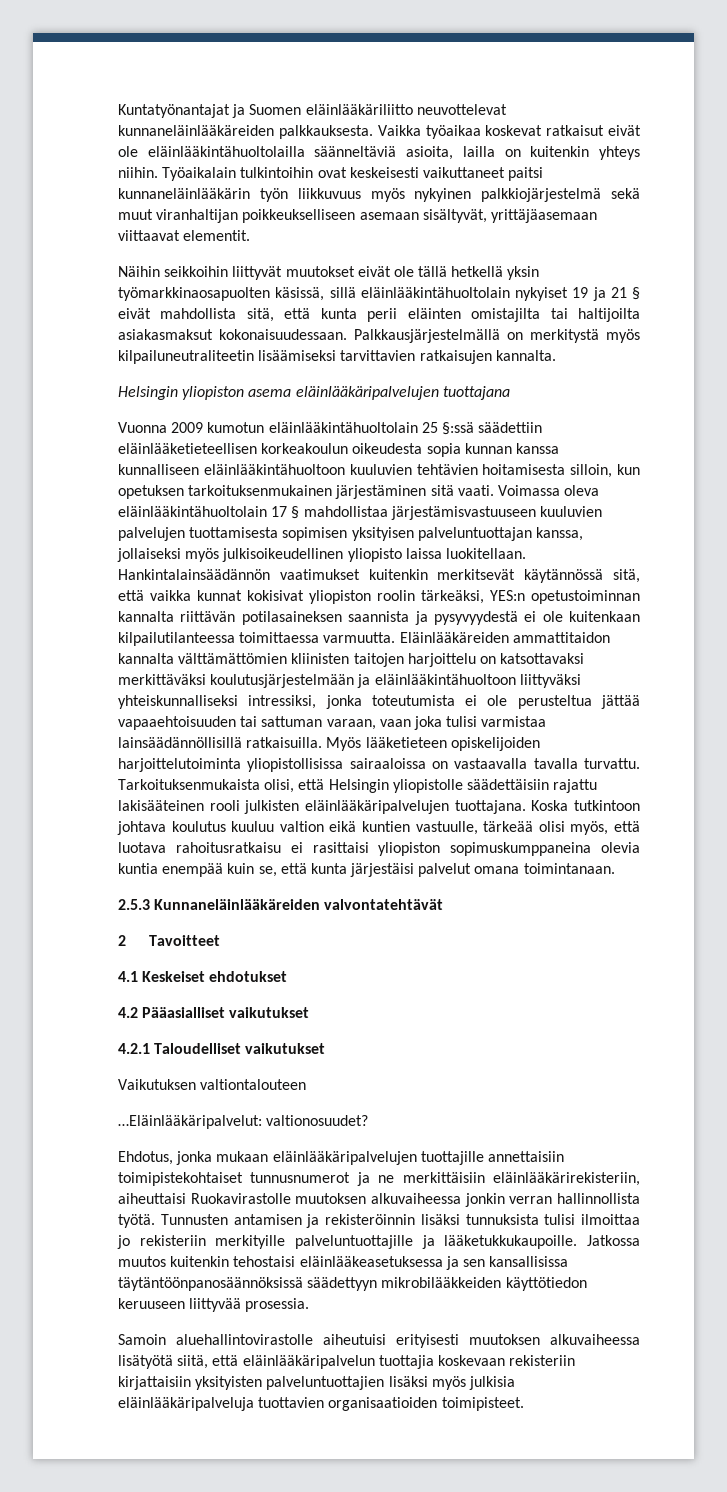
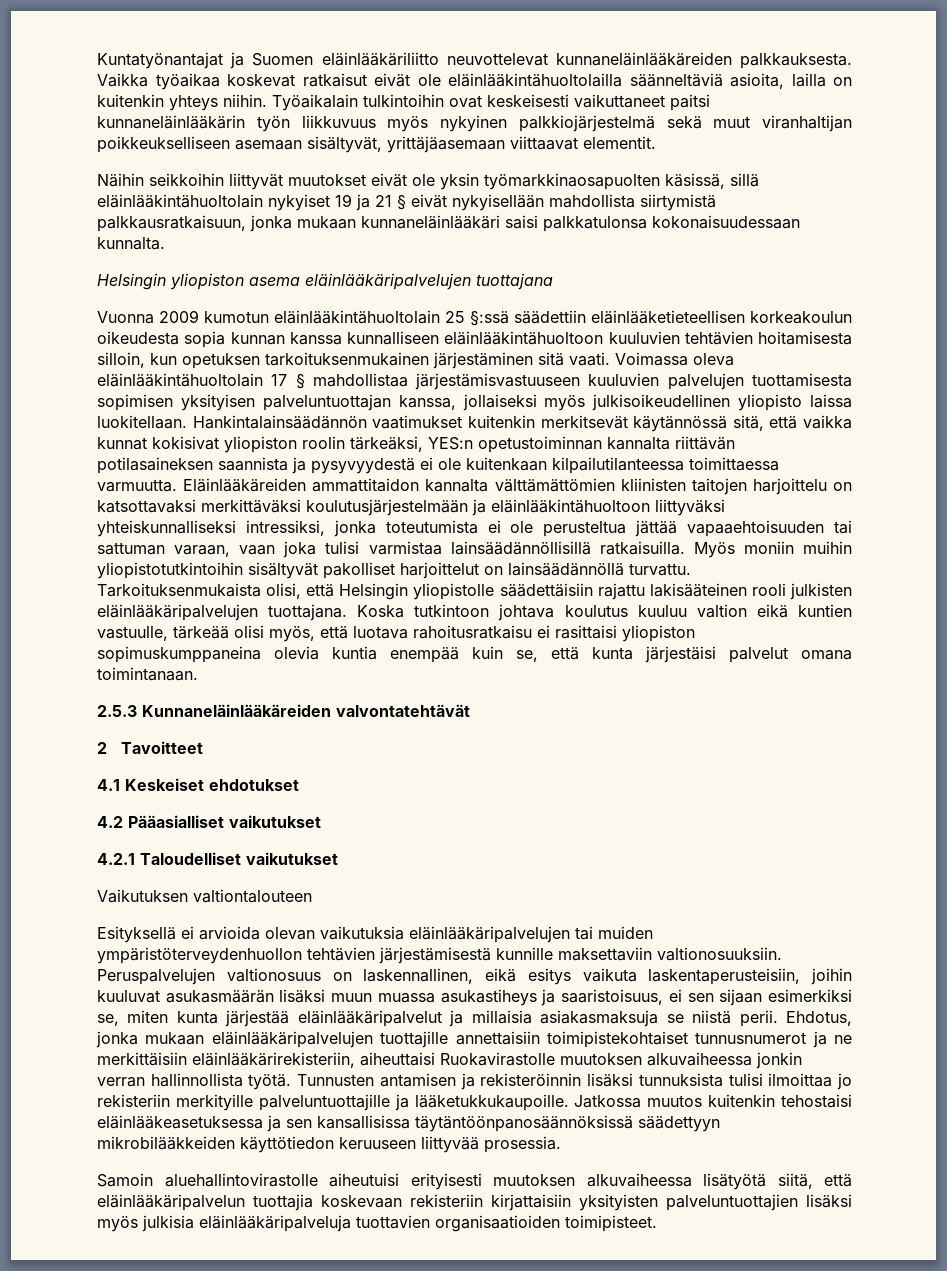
[418,266,504,277] tällä hetkellä -> (435, 180) none
[160,308,640,322] [118,329,640,343] [118,350,556,364] mahdollista sitä, että kunta perii eläinten omistajilta tai haltijoilta asiakasmaksut kokonaisuudessaan. Palkkausjärjestelmällä on merkitystä myös kilpailuneutraliteetin lisäämiseksi tarvittavien ratkaisujen kannalta. -> [452,194,716,211] [97,215,800,232] [97,237,165,250] nykyisellään mahdollista siirtymistä palkkausratkaisuun, jonka mukaan kunnaneläinlääkäri saisi palkkatulonsa kokonaisuudessaan kunnalta.
[365,737,540,751] [118,758,578,772] lääketieteen opiskelijoiden harjoittelutoiminta yliopistollisissa sairaaloissa on vastaavalla tavalla -> [743,541,853,554] [97,562,624,579] moniin muihin yliopistotutkintoihin sisältyvät pakolliset harjoittelut on lainsäädännöllä
[118,1115,369,1129] …Eläinlääkäripalvelut: valtionosuudet? // -> [97,926,653,943] [97,947,782,964] [97,968,852,985] [97,989,853,1006] [97,1010,778,1027] Esityksellä ei arvioida olevan vaikutuksia eläinlääkäripalvelujen tai muiden ympäristöterveydenhuollon tehtävien järjestämisestä kunnille maksettaviin valtionosuuksiin. Peruspalvelujen valtionosuus on laskennallinen, eikä esitys vaikuta laskentaperusteisiin, joihin kuuluvat asukasmäärän lisäksi muun muassa asukastiheys ja saaristoisuus, ei sen sijaan esimerkiksi se, miten kunta järjestää eläinlääkäripalvelut ja millaisia asiakasmaksuja se niistä perii.

